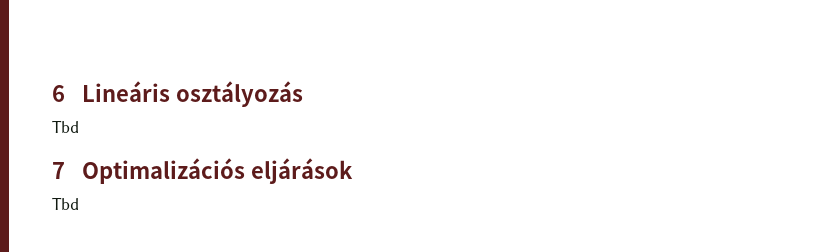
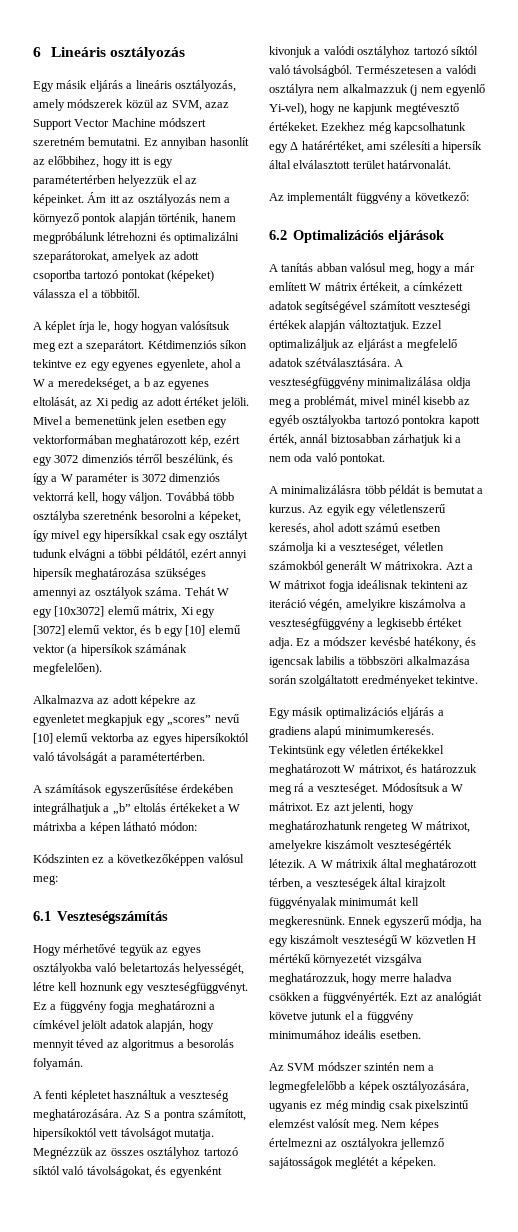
[52,120,79,133] [52,158,354,184] [52,197,79,210] Tbd // 7 Optimalizációs eljárások // Tbd -> [33,80,236,92] [33,99,229,111] [33,118,207,130] [33,137,249,149] [33,156,173,168] [33,175,198,187] [33,192,231,206] [33,213,236,225] [33,232,240,244] [33,251,200,263] [33,270,215,282] [33,289,141,298] [33,321,231,333] [33,340,247,352] [33,359,242,371] [33,378,210,390] [33,397,249,409] [33,416,227,428] [33,435,241,447] [33,454,233,466] [33,473,221,485] [33,492,234,504] [33,511,241,523] [33,530,249,542] [33,549,248,561] [33,568,206,580] [33,587,229,599] [33,606,215,618] [33,625,241,637] [33,644,188,656] [33,663,102,675] [33,695,196,707] [33,714,240,726] [33,733,249,745] [33,752,206,764] [33,784,235,796] [33,803,241,815] [33,822,197,834] [33,854,244,866] [33,875,58,885] [33,911,169,924] [33,944,201,956] [33,963,245,975] [33,982,248,994] [33,1001,215,1013] [33,1020,214,1032] [33,1039,234,1051] [33,1058,83,1070] [33,1090,229,1102] [33,1109,246,1121] [33,1128,215,1140] [33,1147,238,1159] [33,1166,222,1178] [269,46,478,58] [269,65,477,77] [269,84,485,96] [269,103,459,115] [269,122,467,134] [269,141,483,153] [269,160,452,169] [269,192,469,204] [269,230,446,243] [269,263,475,275] [269,282,463,294] [269,301,472,313] [269,320,443,332] [269,339,457,351] [269,358,403,367] [269,377,471,389] [269,396,471,408] [269,415,480,427] [269,434,461,446] [269,453,386,465] [269,485,484,497] [269,504,446,516] [269,523,441,535] [269,542,444,554] [269,561,473,573] [269,580,468,592] [269,599,466,611] [269,618,463,630] [269,637,477,649] [269,656,470,668] [269,675,479,687] [269,707,444,719] [269,726,434,738] [269,745,445,757] [269,764,477,776] [269,783,464,795] [269,802,414,814] [269,821,471,833] [269,840,452,852] [269,859,477,871] [269,878,446,890] [269,897,419,909] [269,916,482,928] [269,935,476,947] [269,954,422,966] [269,973,453,985] [269,992,482,1004] [269,1011,414,1023] [269,1030,421,1039] [269,1062,434,1071] [269,1081,470,1093] [269,1100,469,1112] [269,1119,439,1131] [269,1138,445,1150] [269,1157,437,1169] Egy másik eljárás a lineáris osztályozás, amely módszerek közül az SVM, azaz Support Vector Machine módszert szeretném bemutatni. Ez annyiban hasonlít az előbbihez, hogy itt is egy paramétertérben helyezzük el az képeinket. Ám itt az osztályozás nem a környező pontok alapján történik, hanem megpróbálunk létrehozni és optimalizálni szeparátorokat, amelyek az adott csoportba tartozó pontokat (képeket) válassza el a többitől. // A képlet írja le, hogy hogyan valósítsuk meg ezt a szeparátort. Kétdimenziós síkon tekintve ez egy egyenes egyenlete, ahol a W a meredekséget, a b az egyenes eltolását, az Xi pedig az adott értéket jelöli. Mivel a bemenetünk jelen esetben egy vektorformában meghatározott kép, ezért egy 3072 dimenziós térről beszélünk, és így a W paraméter is 3072 dimenziós vektorrá kell, hogy váljon. Továbbá több osztályba szeretnénk besorolni a képeket, így mivel egy hipersíkkal csak egy osztályt tudunk elvágni a többi példától, ezért annyi hipersík meghatározása szükséges amennyi az osztályok száma. Tehát W egy [10x3072] elemű mátrix, Xi egy [3072] elemű vektor, és b egy [10] elemű vektor (a hipersíkok számának megfelelően). // Alkalmazva az adott képekre az egyenletet megkapjuk egy „scores” nevű [10] elemű vektorba az egyes hipersíkoktól való távolságát a paramétertérben. // A számítások egyszerűsítése érdekében integrálhatjuk a „b” eltolás értékeket a W mátrixba a képen látható módon: // Kódszinten ez a következőképpen valósul meg: // 6.1 Veszteségszámítás // Hogy mérhetővé tegyük az egyes osztályokba való beletartozás helyességét, létre kell hoznunk egy veszteségfüggvényt. Ez a függvény fogja meghatározni a címkével jelölt adatok alapján, hogy mennyit téved az algoritmus a besorolás folyamán. // A fenti képletet használtuk a veszteség meghatározására. Az S a pontra számított, hipersíkoktól vett távolságot mutatja. Megnézzük az összes osztályhoz tartozó síktól való távolságokat, és egyenként kivonjuk a valódi osztályhoz tartozó síktól való távolságból. Természetesen a valódi osztályra nem alkalmazzuk (j nem egyenlő Yi-vel), hogy ne kapjunk megtévesztő értékeket. Ezekhez még kapcsolhatunk egy Δ határértéket, ami szélesíti a hipersík által elválasztott terület határvonalát. // Az implementált függvény a következő: // 6.2 Optimalizációs eljárások // A tanítás abban valósul meg, hogy a már említett W mátrix értékeit, a címkézett adatok segítségével számított veszteségi értékek alapján változtatjuk. Ezzel optimalizáljuk az eljárást a megfelelő adatok szétválasztására. A veszteségfüggvény minimalizálása oldja meg a problémát, mivel minél kisebb az egyéb osztályokba tartozó pontokra kapott érték, annál biztosabban zárhatjuk ki a nem oda való pontokat. // A minimalizálásra több példát is bemutat a kurzus. Az egyik egy véletlenszerű keresés, ahol adott számú esetben számolja ki a veszteséget, véletlen számokból generált W mátrixokra. Azt a W mátrixot fogja ideálisnak tekinteni az iteráció végén, amelyikre kiszámolva a veszteségfüggvény a legkisebb értéket adja. Ez a módszer kevésbé hatékony, és igencsak labilis a többszöri alkalmazása során szolgáltatott eredményeket tekintve. // Egy másik optimalizációs eljárás a gradiens alapú minimumkeresés. Tekintsünk egy véletlen értékekkel meghatározott W mátrixot, és határozzuk meg rá a veszteséget. Módosítsuk a W mátrixot. Ez azt jelenti, hogy meghatározhatunk rengeteg W mátrixot, amelyekre kiszámolt veszteségérték létezik. A W mátrixik által meghatározott térben, a veszteségek által kirajzolt függvényalak minimumát kell megkeresnünk. Ennek egyszerű módja, ha egy kiszámolt veszteségű W közvetlen H mértékű környezetét vizsgálva meghatározzuk, hogy merre haladva csökken a függvényérték. Ezt az analógiát követve jutunk el a függvény minimumához ideális esetben. // Az SVM módszer szintén nem a legmegfelelőbb a képek osztályozására, ugyanis ez még mindig csak pixelszintű elemzést valósít meg. Nem képes értelmezni az osztályokra jellemző sajátosságok meglétét a képeken.

